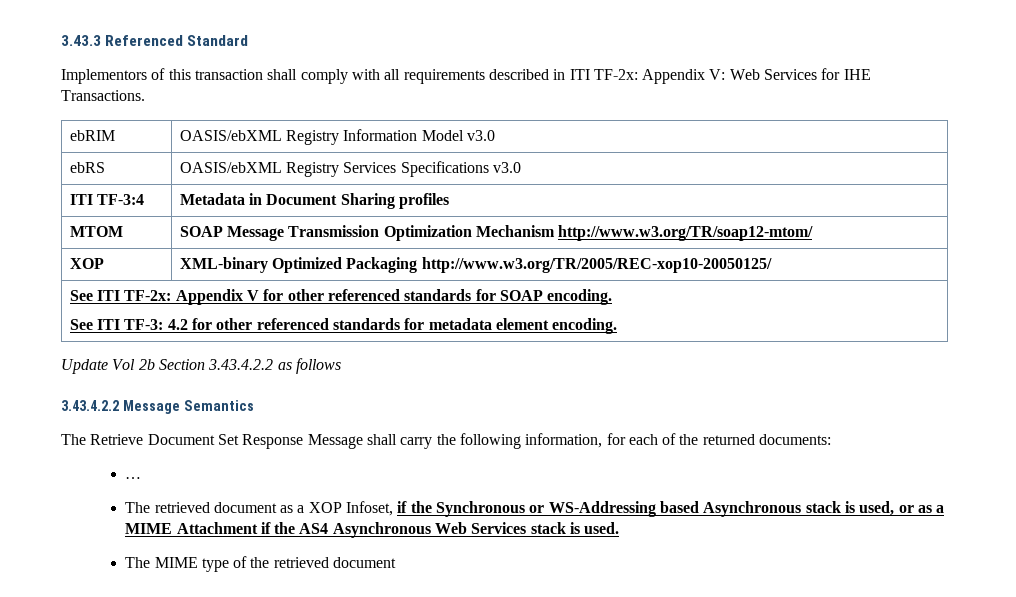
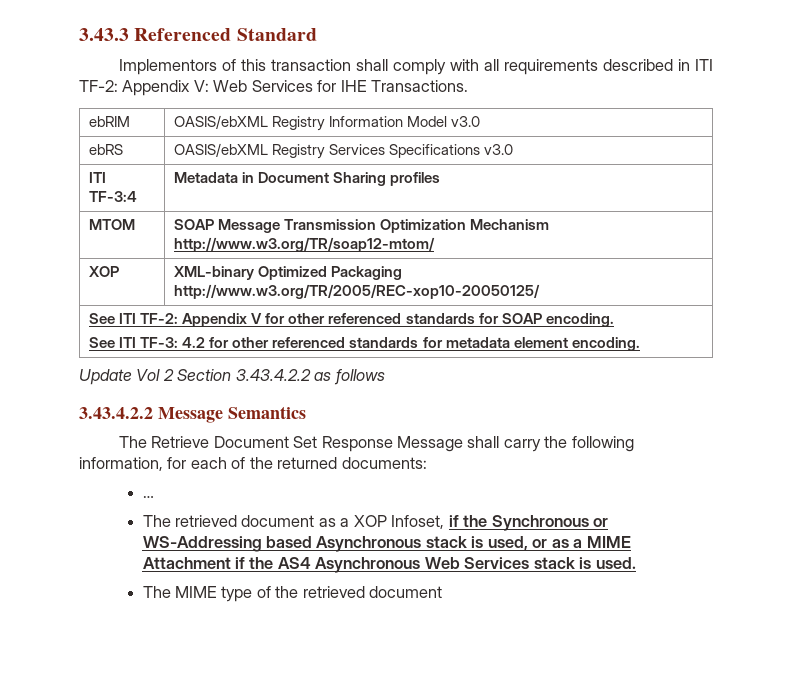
[593,69,638,80] TF-2x: -> [79,80,118,92] TF-2:
[124,290,172,301] TF-2x: -> [140,313,179,324] TF-2:
[138,359,155,370] 2b -> [162,369,174,381] 2

